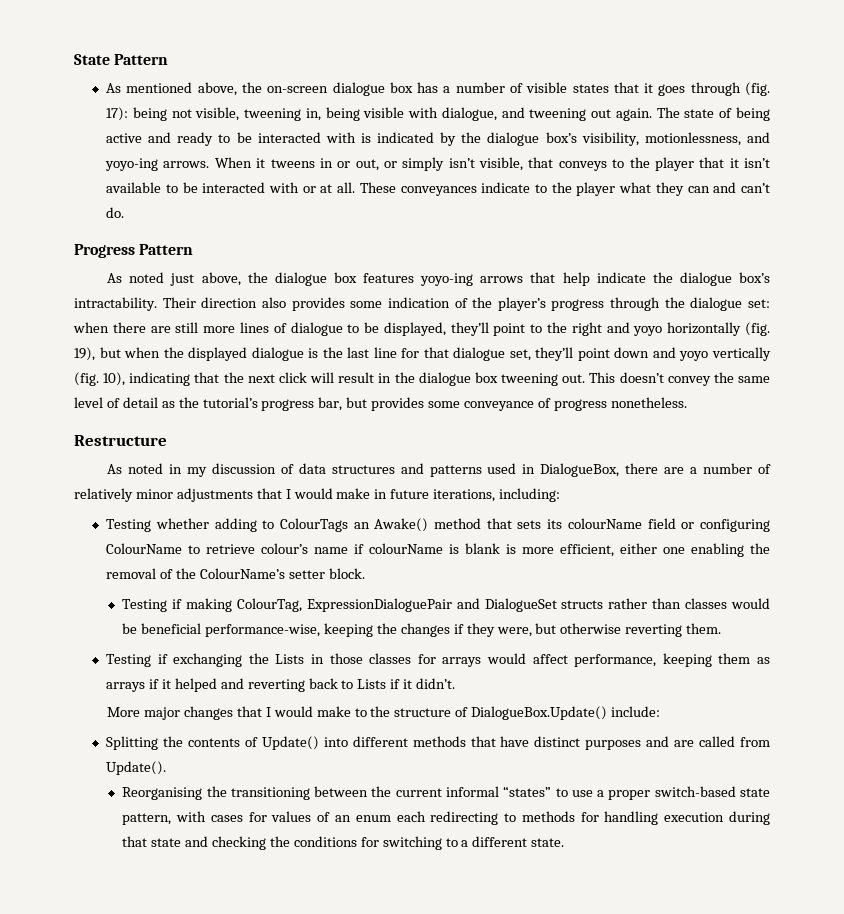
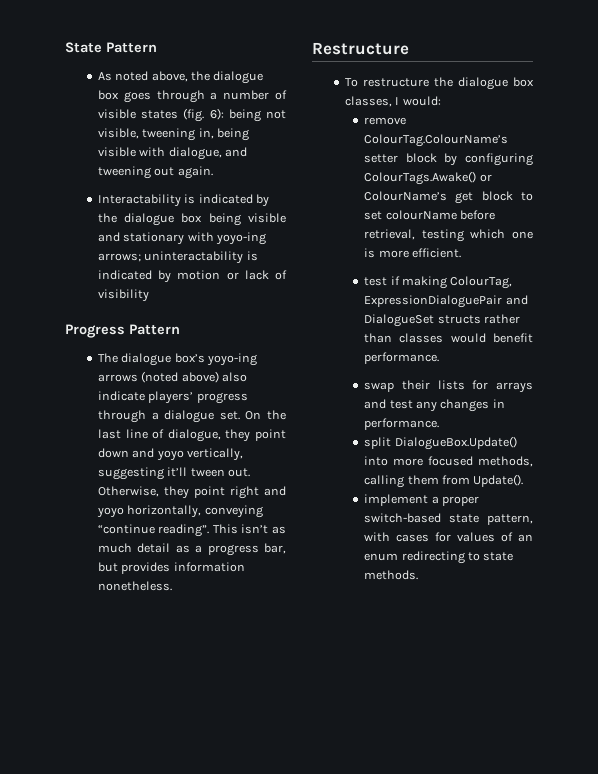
[126,82,439,96] mentioned above, the on-screen dialogue box has -> [115,71,264,84] [97,90,205,103] noted above, the dialogue box goes through
[613,82,771,96] [106,107,129,121] that it goes through (fig. 17): -> [183,108,224,122] (fig. 6):
[656,107,770,121] [106,132,356,146] The state of being active and ready to be interacted with -> [97,194,181,207] // Interactability
[545,132,770,146] [105,157,771,171] [106,182,770,196] [106,207,125,218] [74,244,194,258] [107,272,770,286] [74,297,770,311] [73,322,770,336] [74,347,771,361] [74,372,770,386] [74,397,687,411] [74,435,167,446] [107,463,771,477] [74,488,561,502] [106,518,771,532] [106,543,770,557] [106,568,365,579] [122,599,168,612] box’s visibility, motionlessness, and yoyo-ing arrows. When it tweens in or out, or simply isn’t visible, that conveys to the player that it isn’t available to be interacted with or at all. These conveyances indicate to the player what they can and can’t do. // Progress Pattern // As noted just above, the dialogue box features yoyo-ing arrows that help indicate the dialogue box’s intractability. Their direction also provides some indication of the player’s progress through the dialogue set: when there are still more lines of dialogue to be displayed, they’ll point to the right and yoyo horizontally (fig. 19), but when the displayed dialogue is the last line for that dialogue set, they’ll point down and yoyo vertically (fig. 10), indicating that the next click will result in the dialogue box tweening out. This doesn’t convey the same level of detail as the tutorial’s progress bar, but provides some conveyance of progress nonetheless. // Restructure // As noted in my discussion of data structures and patterns used in DialogueBox, there are a number of relatively minor adjustments that I would make in future iterations, including: // Testing whether adding to ColourTags an Awake() method that sets its colourName field or configuring ColourName to retrieve colour’s name if colourName is blank is more efficient, either one enabling the removal of the ColourName’s setter block. // Testing -> [181,213,286,226] [97,232,267,245] [97,251,258,264] [97,270,287,283] [97,289,149,302] [65,324,180,338] [97,353,258,366] [97,371,248,383] [97,391,248,404] [97,410,286,423] [97,429,286,442] [97,448,244,461] [97,467,251,480] [97,486,286,499] [96,505,263,518] [97,524,286,537] [97,543,286,556] [97,562,245,574] [97,581,172,591] [312,42,409,55] [344,77,534,90] [344,96,441,107] [364,117,407,125] [364,134,509,147] [364,153,533,166] [364,171,492,185] [364,191,533,204] [364,210,495,220] [364,229,533,242] [364,248,461,258] [364,277,388,286] box being visible and stationary with yoyo-ing arrows; uninteractability is indicated by motion or lack of visibility // Progress Pattern // The dialogue box’s yoyo-ing arrows (noted above) also indicate players’ progress through a dialogue set. On the last line of dialogue, they point down and yoyo vertically, suggesting it’ll tween out. Otherwise, they point right and yoyo horizontally, conveying “continue reading”. This isn’t as much detail as a progress bar, but provides information nonetheless. // Restructure // To restructure the dialogue box classes, I would: // remove ColourTag.ColourName’s setter block by configuring ColourTags.Awake() or ColourName’s get block to set colourName before retrieval, testing which one is more efficient. // test
[122,623,722,637] [106,653,770,667] [106,678,456,692] [107,706,661,720] [106,736,770,750] [106,761,167,775] [122,786,593,800] be beneficial performance-wise, keeping the changes if they were, but otherwise reverting them. // Testing if exchanging the Lists in those classes for arrays would affect performance, keeping them as arrays if it helped and reverting back to Lists if it didn’t. // More major changes that I would make to the structure of DialogueBox.Update() include: // Splitting the contents of Update() into different methods that have distinct purposes and are called from Update(). // Reorganising the transitioning between the current informal “states” to use -> [493,333,533,343] [364,352,440,364] [364,380,533,393] [364,399,505,412] [364,418,440,430] [364,436,517,450] [364,456,533,467] [364,474,524,488] [364,494,429,506] benefit performance. // swap their lists for arrays and test any changes in performance. // split DialogueBox.Update() into more focused methods, calling them from Update(). // implement
[396,811,426,822] each -> (399, 557) none
[521,811,770,825] [122,836,565,850] methods for handling execution during that state and checking the conditions for switching to a different state. -> [483,552,514,561] [364,570,419,580] state methods.

